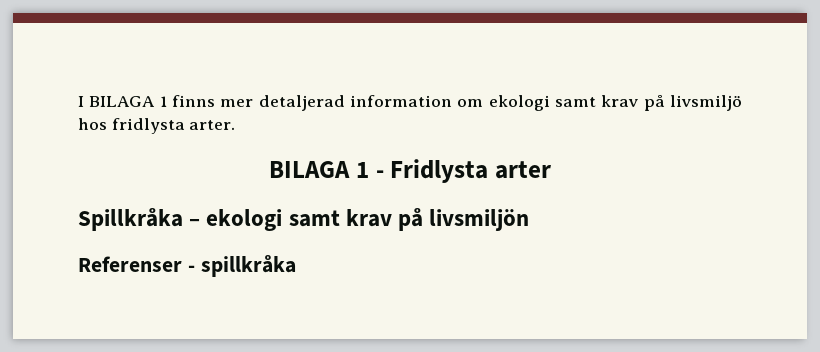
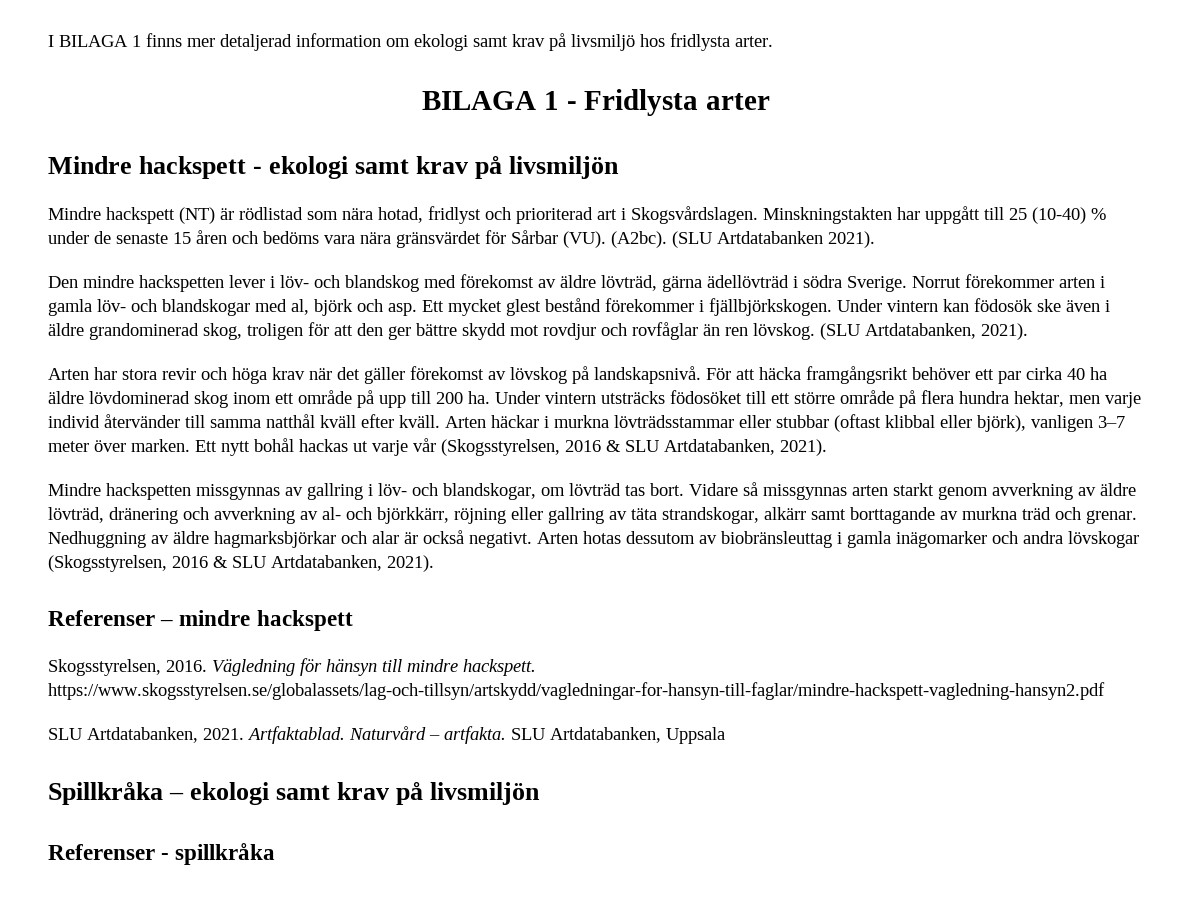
(551, 170) none -> [48,155,620,179] [48,206,1106,224] [48,230,875,248] [48,274,1105,292] [48,298,1110,316] [48,322,1028,340] [48,366,1107,384] [48,390,1141,408] [48,414,1125,432] [48,438,827,456] [48,482,1136,500] [48,507,1137,524] [48,530,1139,548] [48,555,434,572] [48,610,353,631] [48,658,536,676] [48,682,1105,700] [48,726,725,744] // Mindre hackspett - ekologi samt krav på livsmiljön // Mindre hackspett (NT) är rödlistad som nära hotad, fridlyst och prioriterad art i Skogsvårdslagen. Minskningstakten har uppgått till 25 (10-40) % under de senaste 15 åren och bedöms vara nära gränsvärdet för Sårbar (VU). (A2bc). (SLU Artdatabanken 2021). // Den mindre hackspetten lever i löv- och blandskog med förekomst av äldre lövträd, gärna ädellövträd i södra Sverige. Norrut förekommer arten i gamla löv- och blandskogar med al, björk och asp. Ett mycket glest bestånd förekommer i fjällbjörkskogen. Under vintern kan födosök ske även i äldre grandominerad skog, troligen för att den ger bättre skydd mot rovdjur och rovfåglar än ren lövskog. (SLU Artdatabanken, 2021). // Arten har stora revir och höga krav när det gäller förekomst av lövskog på landskapsnivå. För att häcka framgångsrikt behöver ett par cirka 40 ha äldre lövdominerad skog inom ett område på upp till 200 ha. Under vintern utsträcks födosöket till ett större område på flera hundra hektar, men varje individ återvänder till samma natthål kväll efter kväll. Arten häckar i murkna lövträdsstammar eller stubbar (oftast klibbal eller björk), vanligen 3–7 meter över marken. Ett nytt bohål hackas ut varje vår (Skogsstyrelsen, 2016 & SLU Artdatabanken, 2021). // Mindre hackspetten missgynnas av gallring i löv- och blandskogar, om lövträd tas bort. Vidare så missgynnas arten starkt genom avverkning av äldre lövträd, dränering och avverkning av al- och björkkärr, röjning eller gallring av täta strandskogar, alkärr samt borttagande av murkna träd och grenar. Nedhuggning av äldre hagmarksbjörkar och alar är också negativt. Arten hotas dessutom av biobränsleuttag i gamla inägomarker och andra lövskogar (Skogsstyrelsen, 2016 & SLU Artdatabanken, 2021). // Referenser – mindre hackspett // Skogsstyrelsen, 2016. Vägledning för hänsyn till mindre hackspett. https://www.skogsstyrelsen.se/globalassets/lag-och-tillsyn/artskydd/vagledningar-for-hansyn-till-faglar/mindre-hackspett-vagledning-hansyn2.pdf // SLU Artdatabanken, 2021. Artfaktablad. Naturvård – artfakta. SLU Artdatabanken, Uppsala

